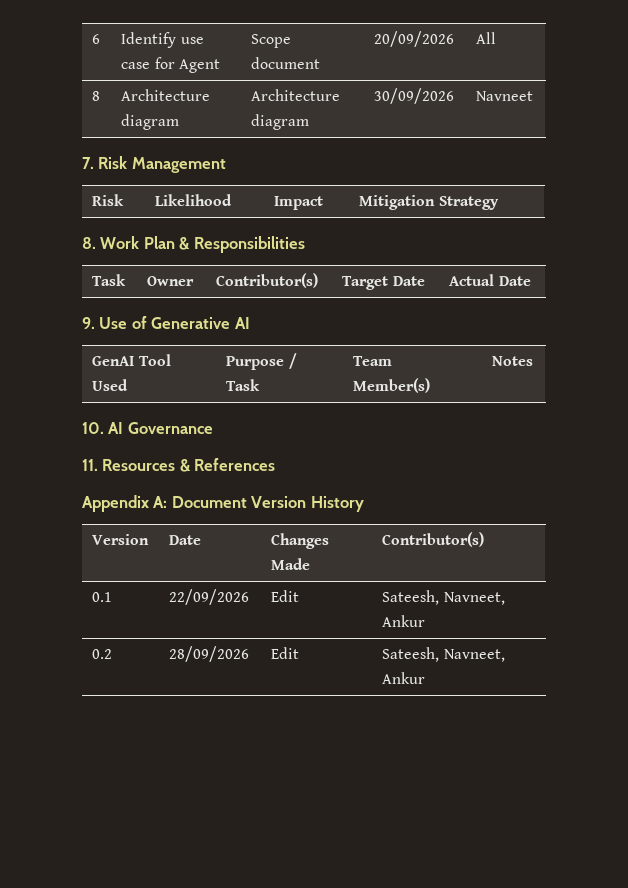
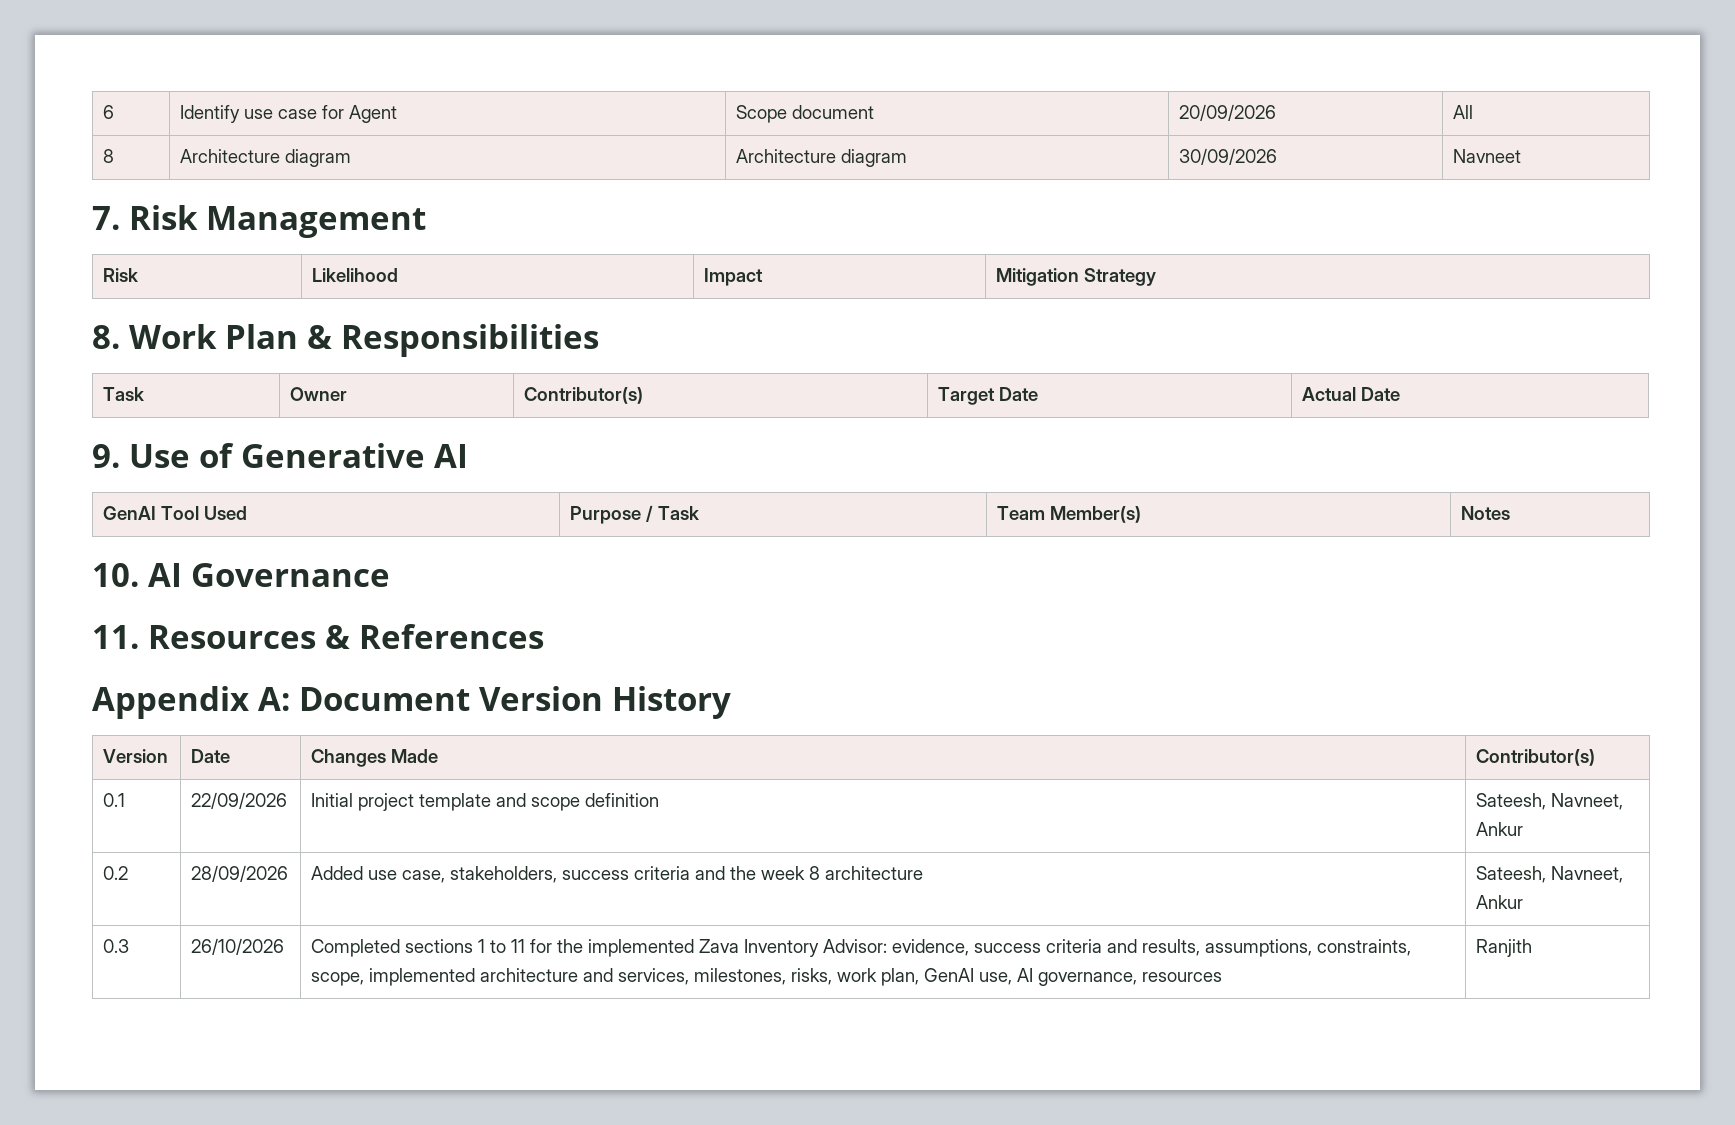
[271,590,300,602] Edit -> [311,793,660,811] Initial project template and scope definition
[271,647,300,659] [382,647,505,662] [382,672,426,684] Edit | Sateesh, Navneet, Ankur -> [311,866,924,883] [1476,866,1624,883] [1476,895,1524,909] [103,939,130,953] [191,938,285,955] [311,939,1412,957] [311,968,1223,986] [1476,939,1533,957] Added use case, stakeholders, success criteria and the week 8 architecture | Sateesh, Navneet, Ankur // 0.3 | 26/10/2026 | Completed sections 1 to 11 for the implemented Zava Inventory Advisor: evidence, success criteria and results, assumptions, constraints, scope, implemented architecture and services, milestones, risks, work plan, GenAI use, AI governance, resources | Ranjith

